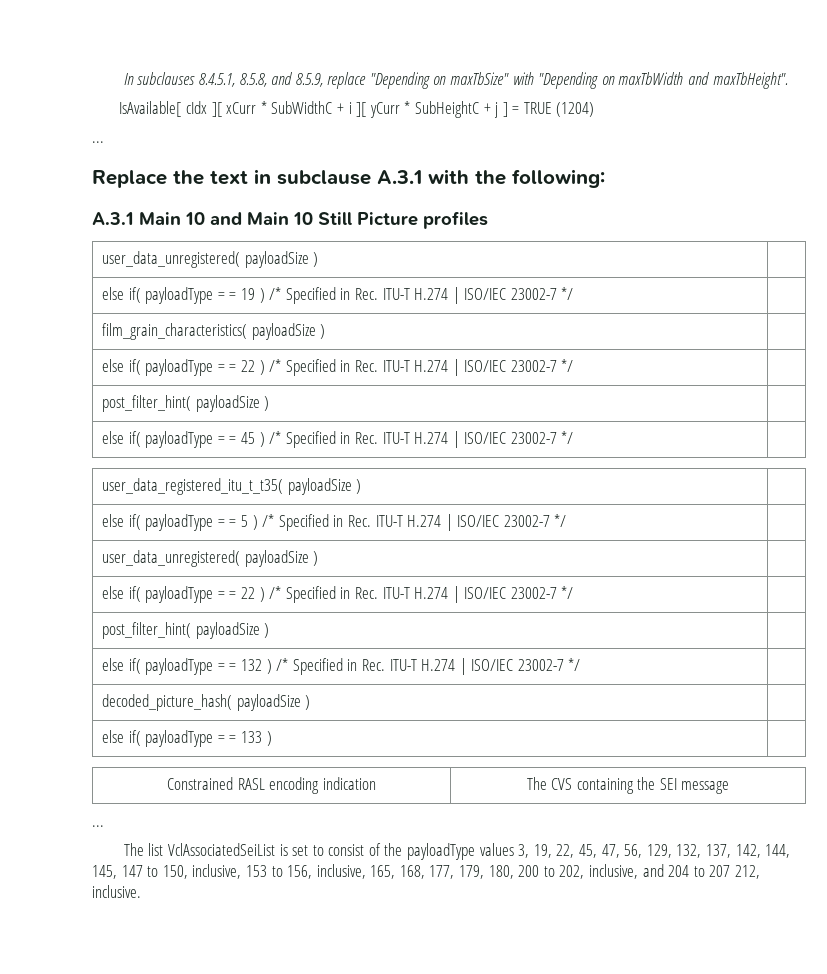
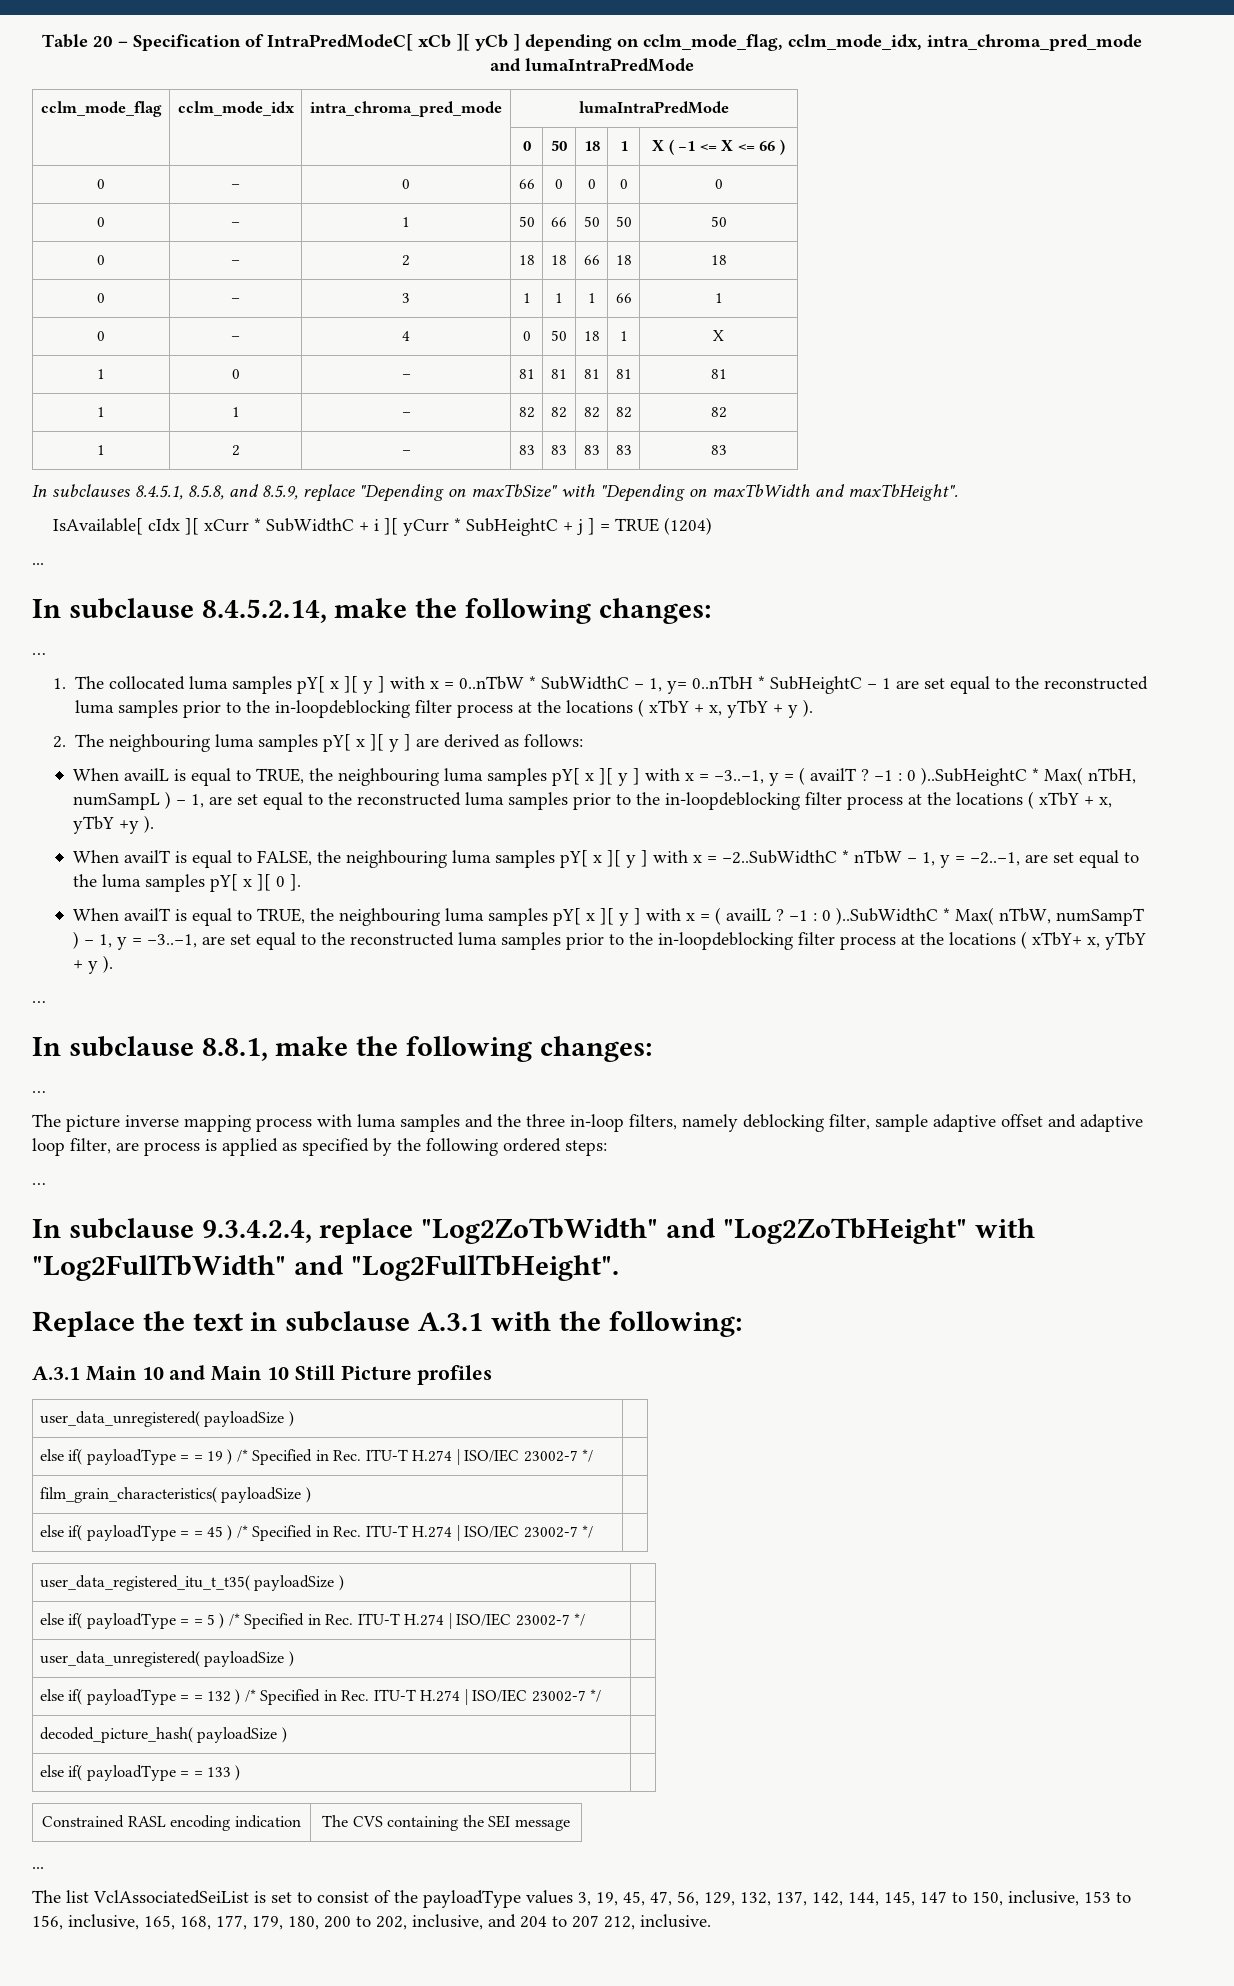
(123, 79) none -> [41,34,1142,51] [489,58,694,72] [40,101,162,117] [177,101,295,116] [310,101,503,117] [579,101,729,114] [522,141,531,151] [551,140,567,151] [583,141,600,151] [619,141,628,151] [652,139,785,155] [97,179,105,189] [231,184,240,189] [402,179,411,189] [518,179,535,189] [555,179,563,189] [587,179,596,189] [619,179,628,189] [714,179,723,189] [97,217,105,227] [231,222,240,227] [402,217,411,227] [518,216,535,227] [551,217,567,227] [583,216,600,227] [615,216,632,227] [710,216,727,227] [97,255,105,265] [231,260,240,265] [402,255,411,266] [518,255,535,265] [551,255,567,265] [583,255,600,265] [615,255,632,265] [710,255,727,265] [97,293,105,303] [231,298,240,303] [402,293,411,303] [522,293,531,303] [555,293,563,303] [587,293,596,303] [615,293,632,303] [714,293,723,303] [97,331,105,341] [231,336,240,341] [402,331,411,341] [522,331,531,341] [551,330,567,341] [583,331,600,341] [619,331,628,341] [713,330,724,341] [97,369,105,379] [231,369,240,379] [401,374,411,379] [518,369,535,379] [551,369,567,379] [583,369,600,379] [615,369,632,379] [710,369,727,379] [97,407,105,417] [231,407,240,417] [401,412,411,417] [518,407,535,418] [551,407,567,418] [583,407,600,418] [615,407,632,418] [710,407,727,418] [97,445,105,455] [231,445,240,456] [401,450,411,455] [518,445,535,455] [551,445,567,455] [583,445,600,455] [615,445,632,455] [710,445,727,455] Table 20 – Specification of IntraPredModeC[ xCb ][ yCb ] depending on cclm_mode_flag, cclm_mode_idx, intra_chroma_pred_mode and lumaIntraPredMode // cclm_mode_flag | cclm_mode_idx | intra_chroma_pred_mode | lumaIntraPredMode // | | | 0 | 50 | 18 | 1 | X ( −1 <= X <= 66 ) // 0 | – | 0 | 66 | 0 | 0 | 0 | 0 // 0 | – | 1 | 50 | 66 | 50 | 50 | 50 // 0 | – | 2 | 18 | 18 | 66 | 18 | 18 // 0 | – | 3 | 1 | 1 | 1 | 66 | 1 // 0 | – | 4 | 0 | 50 | 18 | 1 | X // 1 | 0 | – | 81 | 81 | 81 | 81 | 81 // 1 | 1 | – | 82 | 82 | 82 | 82 | 82 // 1 | 2 | – | 83 | 83 | 83 | 83 | 83 //
(104, 142) none -> [32,598,711,624] [32,653,46,655] [52,676,1148,694] [74,699,813,718] [52,734,583,752] [72,767,1136,786] [72,791,1112,810] [72,815,154,834] [72,850,1139,868] [72,874,301,892] [72,907,1144,926] [72,931,1146,950] [72,955,113,974] [32,1001,46,1003] [32,1036,652,1062] [32,1091,46,1093] [32,1114,1143,1132] [32,1138,607,1156] [32,1183,46,1185] [32,1218,1035,1244] [32,1255,619,1281] // In subclause 8.4.5.2.14, make the following changes: // … // 1. The collocated luma samples pY[ x ][ y ] with x = 0..nTbW * SubWidthC − 1, y= 0..nTbH * SubHeightC − 1 are set equal to the reconstructed luma samples prior to the in-loopdeblocking filter process at the locations ( xTbY + x, yTbY + y ). // 2. The neighbouring luma samples pY[ x ][ y ] are derived as follows: // When availL is equal to TRUE, the neighbouring luma samples pY[ x ][ y ] with x = −3..−1, y = ( availT ? −1 : 0 )..SubHeightC * Max( nTbH, numSampL ) − 1, are set equal to the reconstructed luma samples prior to the in-loopdeblocking filter process at the locations ( xTbY + x, yTbY +y ). // When availT is equal to FALSE, the neighbouring luma samples pY[ x ][ y ] with x = −2..SubWidthC * nTbW − 1, y = −2..−1, are set equal to the luma samples pY[ x ][ 0 ]. // When availT is equal to TRUE, the neighbouring luma samples pY[ x ][ y ] with x = ( availL ? −1 : 0 )..SubWidthC * Max( nTbW, numSampT ) − 1, y = −3..−1, are set equal to the reconstructed luma samples prior to the in-loopdeblocking filter process at the locations ( xTbY+ x, yTbY + y ). // … // In subclause 8.8.1, make the following changes: // … // The picture inverse mapping process with luma samples and the three in-loop filters, namely deblocking filter, sample adaptive offset and adaptive loop filter, are process is applied as specified by the following ordered steps: // … // In subclause 9.3.4.2.4, replace "Log2ZoTbWidth" and "Log2ZoTbHeight" with "Log2FullTbWidth" and "Log2FullTbHeight".
[102,359,574,376] [102,395,270,412] // else if( payloadType = = 22 ) /* Specified in Rec. ITU-T H.274 | ISO/IEC 23002-7 */ | // post_filter_hint( payloadSize ) | -> (311, 1495) none
[102,586,574,603] [102,622,270,639] // else if( payloadType = = 22 ) /* Specified in Rec. ITU-T H.274 | ISO/IEC 23002-7 */ | // post_filter_hint( payloadSize ) | -> (294, 1659) none
[556,844,575,858] 22, -> (618, 1899) none

